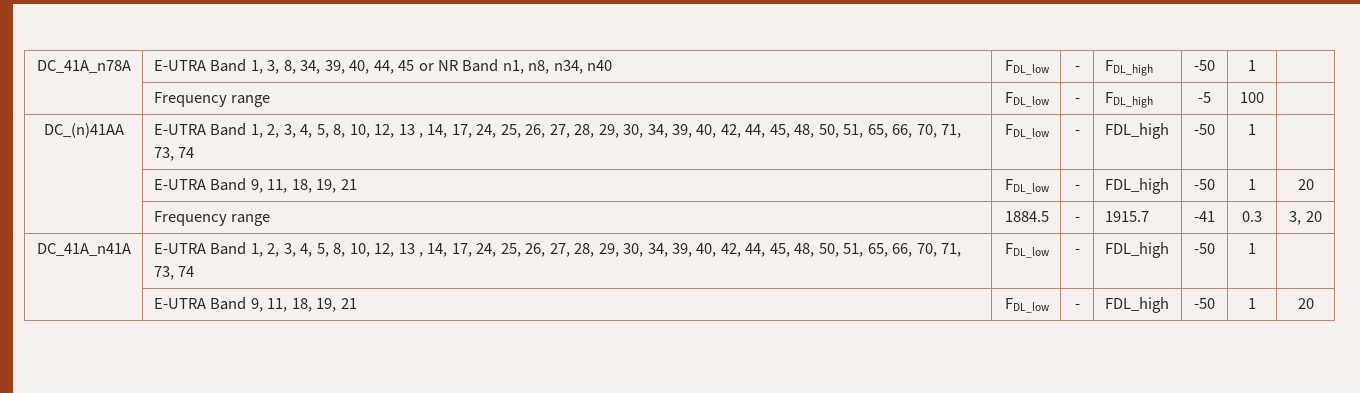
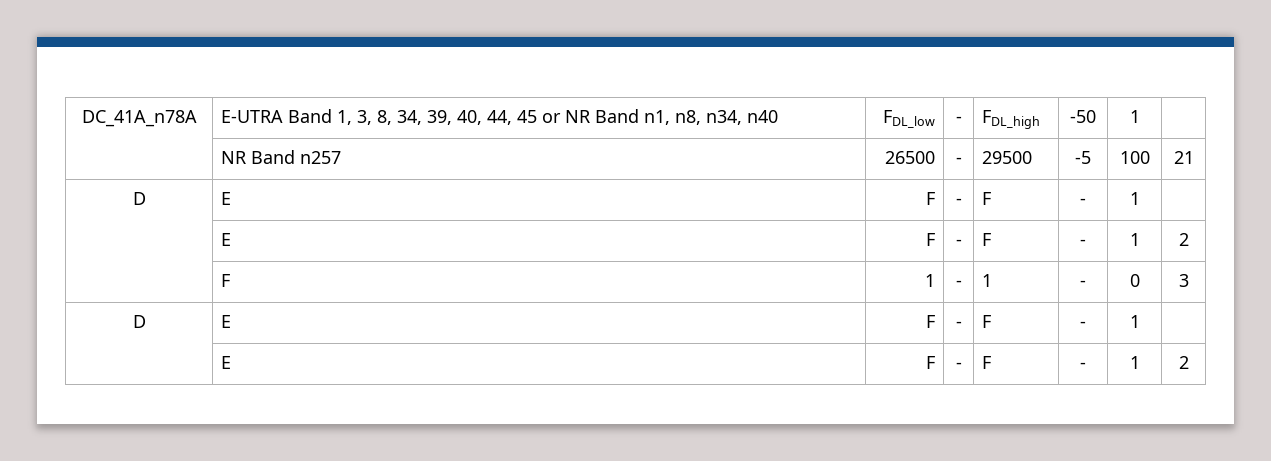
[153,92,271,107] [1005,92,1050,107] [1074,98,1080,103] [1104,92,1153,108] Frequency range | FDL_low | - | FDL_high -> [221,150,342,164] [884,151,935,164] [955,157,962,164] [982,151,1033,164] NR Band n257 | 26500 | - | 29500
[43,123,124,138] [153,123,961,138] [153,147,195,161] [1005,124,1050,139] [1074,130,1080,135] [1104,123,1169,139] [1194,124,1215,135] [1248,124,1256,135] [153,178,357,193] [1005,179,1050,194] [1074,185,1080,190] [1104,178,1169,194] [1194,179,1215,190] [1248,179,1256,190] [1297,179,1314,190] [153,211,271,226] [1005,211,1050,222] [1074,217,1080,222] [1104,211,1149,222] [1194,211,1215,222] [1242,211,1262,222] [1289,211,1322,225] [36,243,131,256] [153,242,961,257] [153,266,195,280] [1005,243,1050,258] [1074,249,1080,254] [1104,242,1169,258] [1194,243,1215,254] [1248,243,1256,254] [153,297,357,312] [1005,298,1050,313] [1074,304,1080,309] [1104,297,1169,313] [1194,298,1215,309] [1248,298,1256,309] [1297,298,1314,309] // DC_(n)41AA | E-UTRA Band 1, 2, 3, 4, 5, 8, 10, 12, 13 , 14, 17, 24, 25, 26, 27, 28, 29, 30, 34, 39, 40, 42, 44, 45, 48, 50, 51, 65, 66, 70, 71, 73, 74 | FDL_low | - | FDL_high | -50 | 1 | // | E-UTRA Band 9, 11, 18, 19, 21 | FDL_low | - | FDL_high | -50 | 1 | 20 // | Frequency range | 1884.5 | - | 1915.7 | -41 | 0.3 | 3, 20 // DC_41A_n41A | E-UTRA Band 1, 2, 3, 4, 5, 8, 10, 12, 13 , 14, 17, 24, 25, 26, 27, 28, 29, 30, 34, 39, 40, 42, 44, 45, 48, 50, 51, 65, 66, 70, 71, 73, 74 | FDL_low | - | FDL_high | -50 | 1 | // | E-UTRA Band 9, 11, 18, 19, 21 | FDL_low | - | FDL_high | -50 | 1 | 20 -> [1173,151,1194,164] [132,192,146,205] [221,192,232,205] [925,192,935,205] [955,198,962,205] [982,192,992,205] [1080,198,1086,205] [1129,192,1140,205] [221,233,232,246] [925,233,935,246] [955,239,962,246] [982,233,992,246] [1080,239,1086,246] [1129,233,1140,246] [1178,233,1189,246] [221,274,231,287] [924,274,935,287] [955,280,962,287] [982,274,993,287] [1080,280,1086,287] [1129,274,1140,287] [1178,274,1189,287] [132,315,146,328] [221,315,232,328] [925,315,935,328] [955,321,962,328] [982,315,992,328] [1080,321,1086,328] [1129,315,1140,328] [221,356,232,369] [925,356,935,369] [955,362,962,369] [982,356,992,369] [1080,362,1086,369] [1129,356,1140,369] [1178,356,1189,369] 21 // D | E | F | - | F | - | 1 | // | E | F | - | F | - | 1 | 2 // | F | 1 | - | 1 | - | 0 | 3 // D | E | F | - | F | - | 1 | // | E | F | - | F | - | 1 | 2

